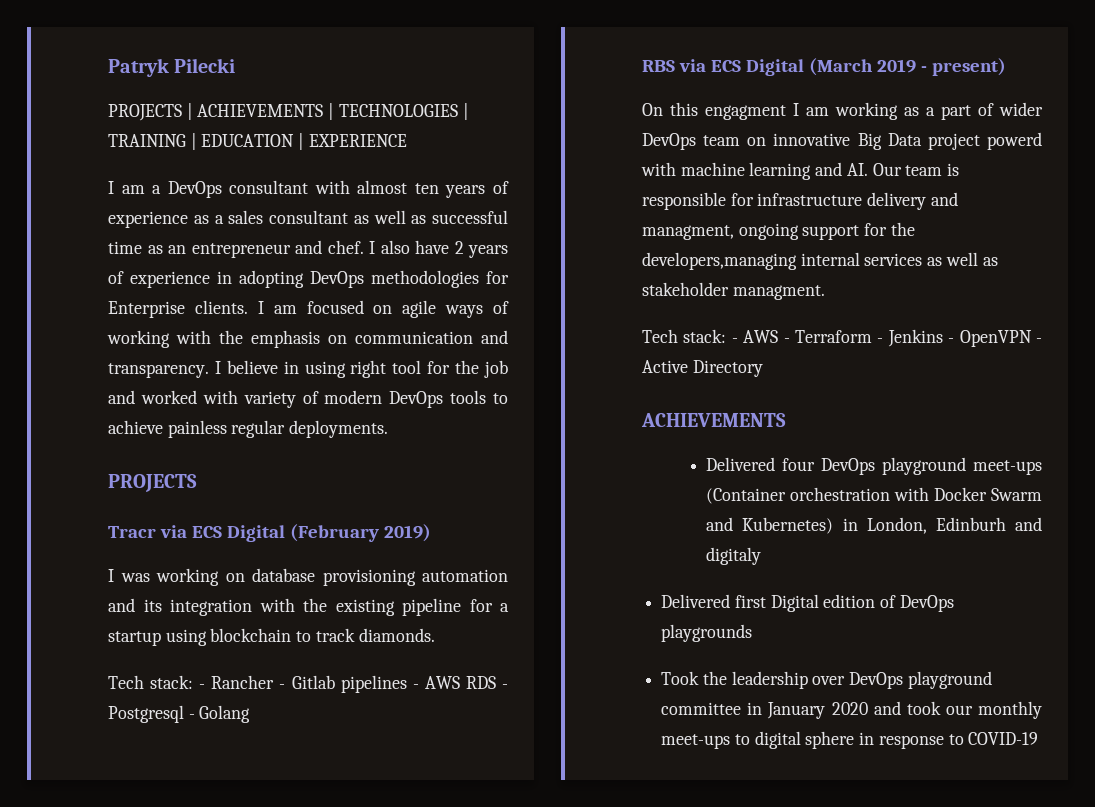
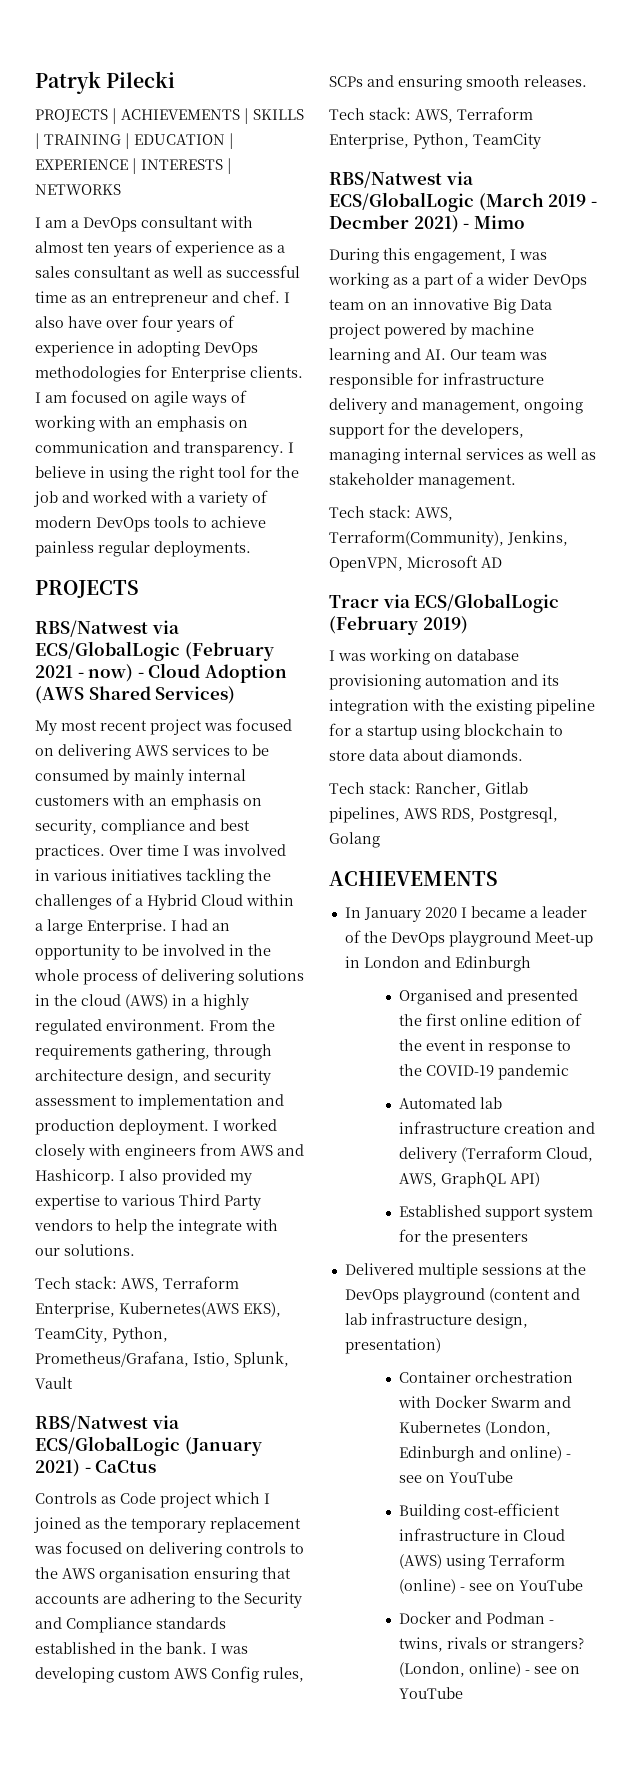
[338,104,458,117] TECHNOLOGIES -> [253,109,304,120] SKILLS
(407, 140) none -> [132,158,232,174] [35,184,121,195] | INTERESTS | NETWORKS
[454,241,464,254] 2 -> [106,315,173,328] over four
[219,330,243,344] the -> [135,420,153,428] an
(346, 369) none -> [152,466,175,478] the
(238, 397) none -> [187,495,195,503] a
(197, 483) none -> [35,620,179,637] [35,641,274,661] [35,663,287,683] [35,686,236,704] [35,718,292,735] [35,744,269,760] [35,769,246,785] [35,794,262,810] [35,819,250,835] [35,844,286,860] [35,868,271,885] [35,893,294,910] [35,919,230,935] [35,944,271,960] [34,968,304,985] [35,994,249,1010] [35,1019,275,1035] [35,1044,272,1060] [35,1069,271,1085] [35,1094,284,1110] [35,1118,277,1135] [35,1143,304,1160] [35,1169,252,1185] [35,1194,261,1210] [34,1219,278,1235] [35,1244,135,1256] [35,1276,239,1292] [35,1302,281,1318] [35,1327,168,1343] [35,1351,289,1368] [35,1377,73,1389] [35,1415,179,1432] [35,1436,262,1456] [35,1459,157,1477] [35,1492,270,1508] [33,1517,301,1533] [34,1541,304,1558] [35,1567,291,1583] [35,1592,302,1608] [35,1617,226,1633] [35,1641,248,1654] [35,1666,304,1683] [329,75,587,91] [329,107,533,123] [329,133,541,149] [329,171,473,188] [329,192,597,212] [329,215,525,233] [329,248,547,264] [328,272,587,289] [329,298,552,314] [329,323,534,339] [329,348,547,364] [329,372,544,389] [329,398,583,414] [329,422,524,439] [329,448,596,464] [329,472,516,489] [329,505,453,521] [329,530,568,547] [329,555,502,572] // RBS/Natwest via ECS/GlobalLogic (February 2021 - now) - Cloud Adoption (AWS Shared Services) // My most recent project was focused on delivering AWS services to be consumed by mainly internal customers with an emphasis on security, compliance and best practices. Over time I was involved in various initiatives tackling the challenges of a Hybrid Cloud within a large Enterprise. I had an opportunity to be involved in the whole process of delivering solutions in the cloud (AWS) in a highly regulated environment. From the requirements gathering, through architecture design, and security assessment to implementation and production deployment. I worked closely with engineers from AWS and Hashicorp. I also provided my expertise to various Third Party vendors to help the integrate with our solutions. // Tech stack: AWS, Terraform Enterprise, Kubernetes(AWS EKS), TeamCity, Python, Prometheus/Grafana, Istio, Splunk, Vault // RBS/Natwest via ECS/GlobalLogic (January 2021) - CaCtus // Controls as Code project which I joined as the temporary replacement was focused on delivering controls to the AWS organisation ensuring that accounts are adhering to the Security and Compliance standards established in the bank. I was developing custom AWS Config rules, SCPs and ensuring smooth releases. // Tech stack: AWS, Terraform Enterprise, Python, TeamCity // RBS/Natwest via ECS/GlobalLogic (March 2019 - Decmber 2021) - Mimo // During this engagement, I was working as a part of a wider DevOps team on an innovative Big Data project powered by machine learning and AI. Our team was responsible for infrastructure delivery and management, ongoing support for the developers, managing internal services as well as stakeholder management. // Tech stack: AWS, Terraform(Community), Jenkins, OpenVPN, Microsoft AD
[191,525,285,542] ECS Digital -> [414,593,560,613] ECS/GlobalLogic
[315,628,355,642] track -> [329,749,444,761] store data about
[199,675,509,693] [108,705,251,723] [642,58,1006,76] [642,102,1043,120] [642,132,1042,150] [641,162,960,180] [642,192,958,210] [642,222,915,240] [642,252,998,270] [642,282,825,300] [642,329,1042,347] [642,360,763,377] [641,413,786,427] [706,457,1042,475] [706,488,787,504] - Rancher - Gitlab pipelines - AWS RDS - Postgresql - Golang // RBS via ECS Digital (March 2019 - present) // On this engagment I am working as a part of wider DevOps team on innovative Big Data project powerd with machine learning and AI. Our team is responsible for infrastructure delivery and managment, ongoing support for the developers,managing internal services as well as stakeholder managment. // Tech stack: - AWS - Terraform - Jenkins - OpenVPN - Active Directory // ACHIEVEMENTS // Delivered four DevOps playground meet-ups (Container -> [415,782,528,797] [329,807,558,823] [329,832,380,848] [329,871,498,886] [344,906,587,922] [344,930,593,947] [344,956,531,972] [399,989,579,1005] [399,1013,583,1026] [399,1039,572,1055] [399,1064,570,1080] [399,1097,503,1109] [399,1121,596,1134] [399,1146,594,1163] [399,1172,541,1188] [399,1205,594,1221] [399,1229,529,1246] [344,1263,586,1279] [344,1288,580,1304] [344,1312,528,1329] [344,1338,441,1354] [399,1371,472,1383] Rancher, Gitlab pipelines, AWS RDS, Postgresql, Golang // ACHIEVEMENTS // In January 2020 I became a leader of the DevOps playground Meet-up in London and Edinburgh // Organised and presented the first online edition of the event in response to the COVID-19 pandemic // Automated lab infrastructure creation and delivery (Terraform Cloud, AWS, GraphQL API) // Established support system for the presenters // Delivered multiple sessions at the DevOps playground (content and lab infrastructure design, presentation) // Container
[742,517,1042,534] [706,547,762,565] [661,594,954,612] [661,624,753,642] [661,671,992,689] [661,701,1042,719] [661,731,1039,749] Kubernetes) in London, Edinburh and digitaly // Delivered first Digital edition of DevOps playgrounds // Took the leadership over DevOps playground committee in January 2020 and took our monthly meet-ups to digital sphere in response to COVID-19 -> [399,1421,552,1436] [399,1446,572,1462] [399,1471,514,1483] [399,1503,561,1520] [399,1528,566,1541] [399,1553,566,1570] [399,1579,584,1594] [399,1611,555,1624] [399,1637,585,1653] [399,1662,581,1677] [399,1687,464,1699] Kubernetes (London, Edinburgh and online) - see on YouTube // Building cost-efficient infrastructure in Cloud (AWS) using Terraform (online) - see on YouTube // Docker and Podman - twins, rivals or strangers? (London, online) - see on YouTube

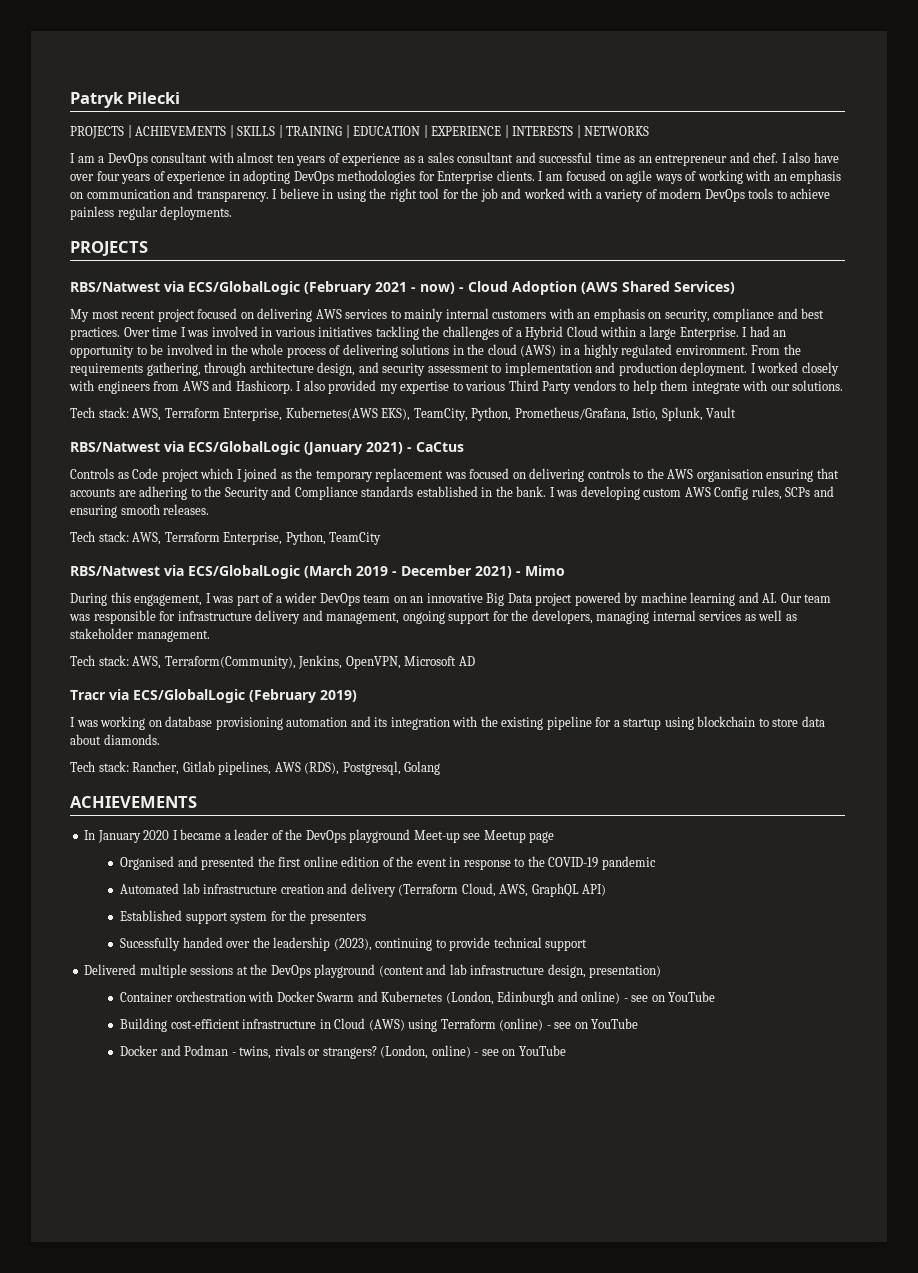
[154,266,222,278] as well as -> [515,152,536,163] and
[204,723,232,731] was -> (195, 315) none
[252,744,269,756] [35,769,130,785] be consumed by -> (401, 314) none
[151,1219,174,1231] the -> [660,380,689,391] them
[329,215,409,229] Decmber -> [401,565,472,576] December
[328,272,420,289] working as a -> (234, 599) none
[441,808,475,822] RDS, -> [304,762,340,775] (RDS),
[344,956,531,972] in London and Edinburgh -> [463,830,555,843] see Meetup page
(529, 1238) none -> [120,937,588,951] // Sucessfully handed over the leadership (2023), continuing to provide technical support

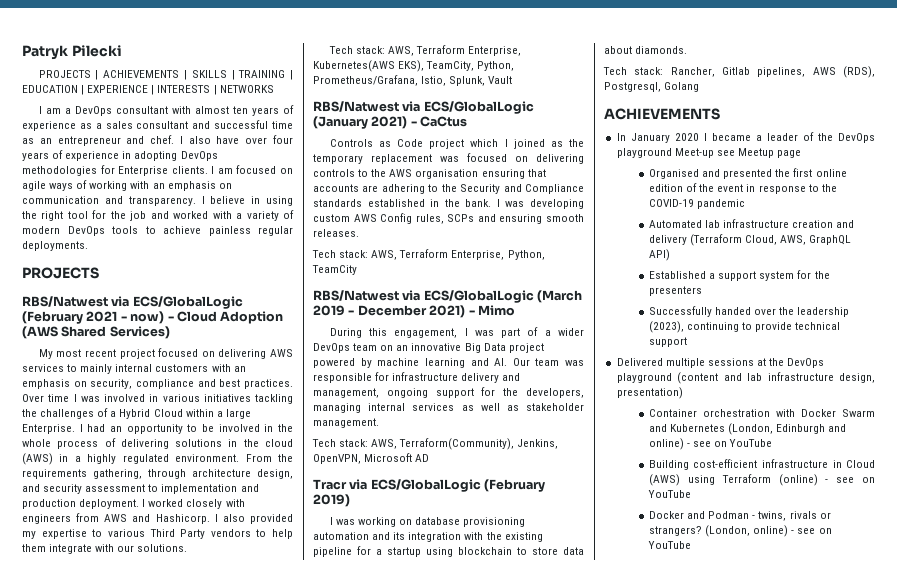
(183, 915) none -> [709,273,716,279] a
[120,937,181,951] Sucessfully -> [648,306,712,317] Successfully

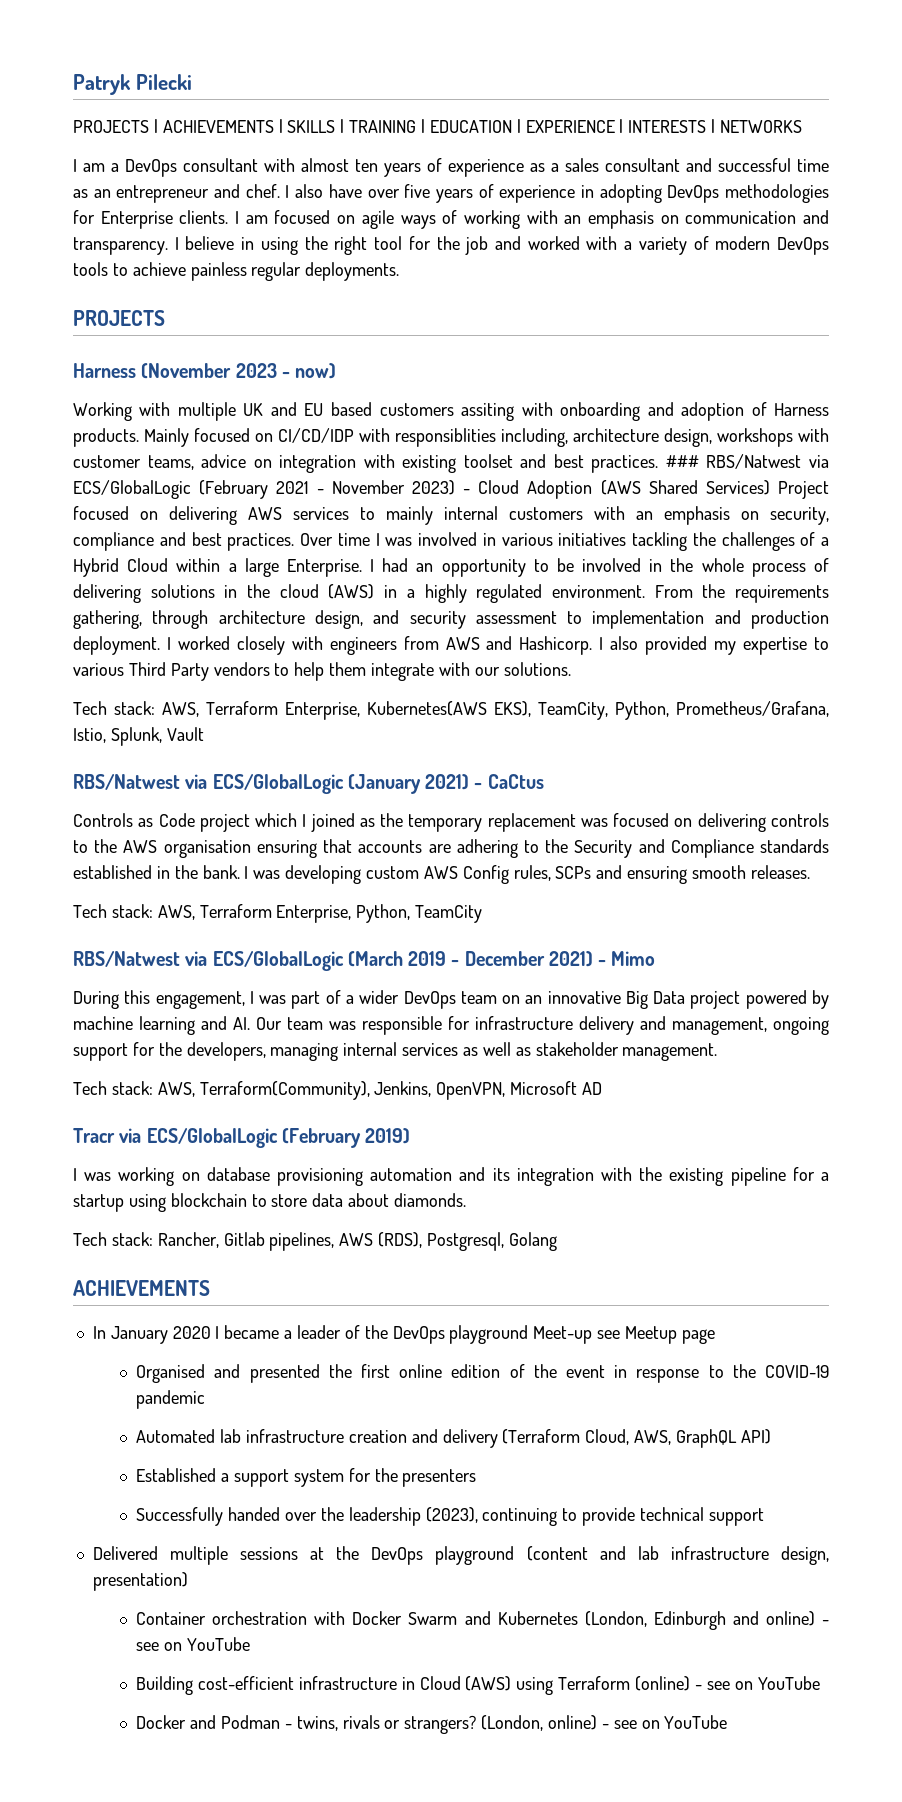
[273,135,293,144] four -> [404,184,431,198] five
(99, 273) none -> [73,363,337,379] [73,402,829,421] [73,428,829,447] [73,454,699,473] Harness (November 2023 - now) // Working with multiple UK and EU based customers assiting with onboarding and adoption of Harness products. Mainly focused on CI/CD/IDP with responsiblities including, architecture design, workshops with customer teams, advice on integration with existing toolset and best practices. ###
[130,311,165,324] now) -> [331,480,455,495] November 2023)
[38,349,155,359] // My most recent project -> [778,481,829,499] Project

